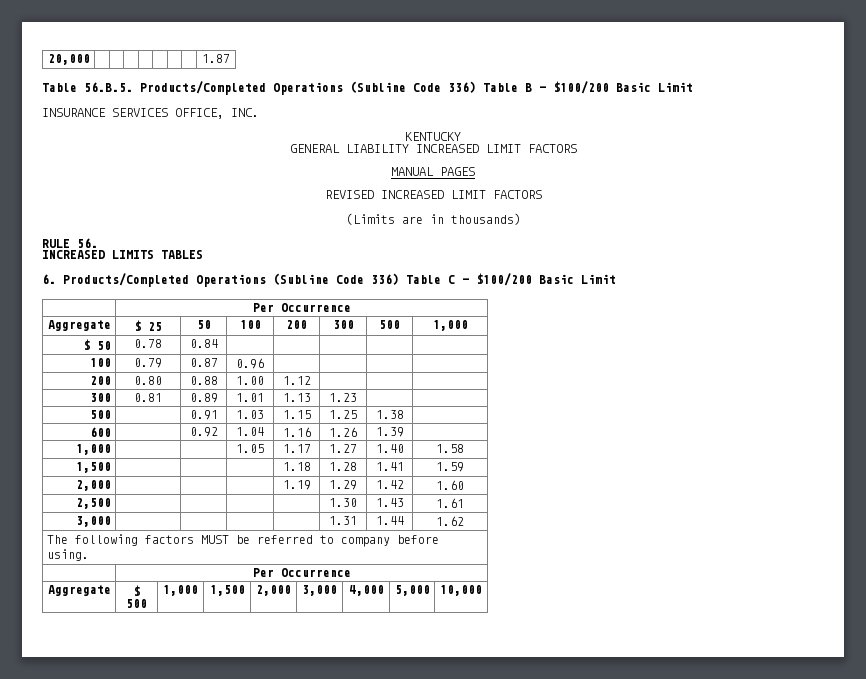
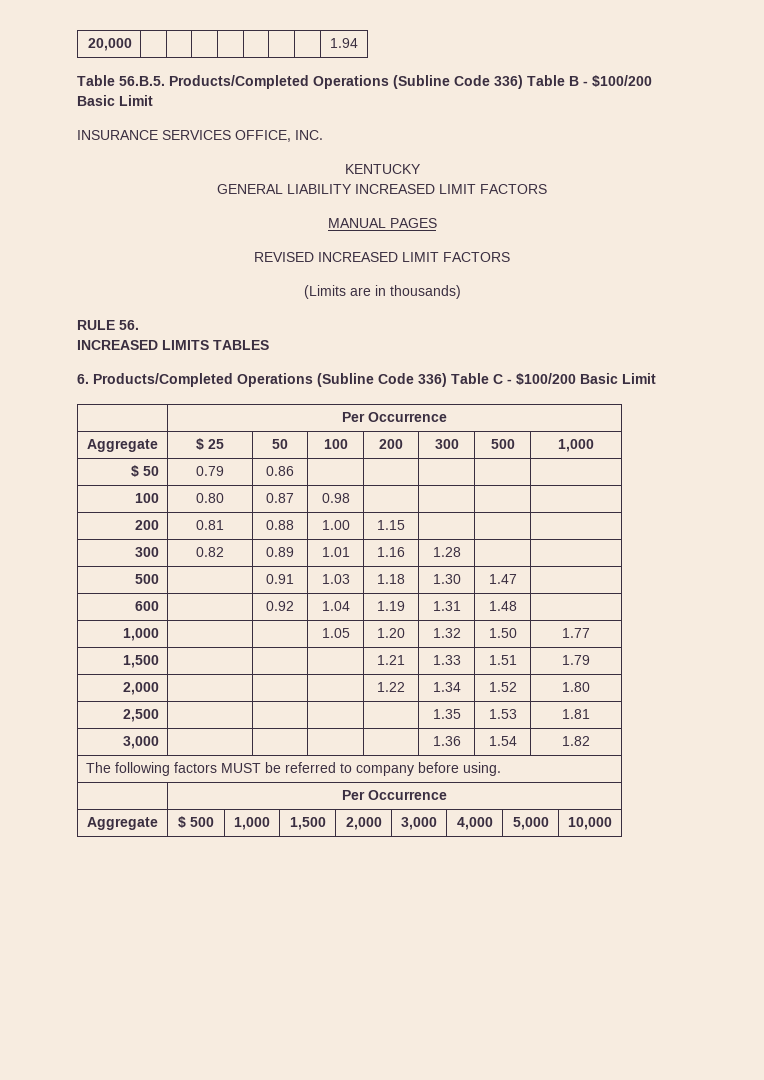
[202,54,230,63] 1.87 -> [330,38,358,48] 1.94
[134,339,162,348] [189,339,218,348] [90,358,112,367] [134,358,162,368] 0.78 | 0.84 | | | | | // 100 | 0.79 -> [196,466,224,476] [266,466,294,476] [134,493,159,503] [196,493,224,503] 0.79 | 0.86 | | | | | // 100 | 0.80
[236,358,264,369] [90,376,112,385] [134,376,162,385] 0.96 | | | | // 200 | 0.80 -> [321,493,350,503] [134,520,159,530] [196,520,224,530] 0.98 | | | | // 200 | 0.81
[282,376,311,385] [90,393,112,402] [134,393,162,402] 1.12 | | | // 300 | 0.81 -> [377,520,405,530] [134,547,159,557] [196,547,224,557] 1.15 | | | // 300 | 0.82
[282,393,311,402] [329,393,357,402] 1.13 | 1.23 -> [377,547,405,557] [432,547,461,557] 1.16 | 1.28
[282,410,311,419] [329,410,357,419] [375,410,404,419] 1.15 | 1.25 | 1.38 -> [377,574,405,584] [432,574,461,584] [488,574,517,584] 1.18 | 1.30 | 1.47
[282,427,311,437] [329,427,357,437] [375,427,404,437] 1.16 | 1.26 | 1.39 -> [377,601,405,611] [432,601,461,611] [488,601,517,611] 1.19 | 1.31 | 1.48
[282,444,311,453] [329,444,357,453] [375,444,404,453] [436,444,464,453] [76,462,112,473] [282,462,311,471] [329,462,357,471] [375,462,404,471] [436,462,464,472] [76,480,112,491] [282,480,311,490] [329,480,357,490] [375,480,404,489] [436,480,464,490] [76,498,112,509] [329,498,357,507] [375,498,404,507] [436,498,464,508] [76,516,112,527] [329,516,357,525] [375,516,404,525] [436,516,464,526] 1.17 | 1.27 | 1.40 | 1.58 // 1,500 | | | | 1.18 | 1.28 | 1.41 | 1.59 // 2,000 | | | | 1.19 | 1.29 | 1.42 | 1.60 // 2,500 | | | | | 1.30 | 1.43 | 1.61 // 3,000 | | | | | 1.31 | 1.44 | 1.62 -> [377,628,405,638] [432,628,461,638] [488,628,517,638] [562,628,590,638] [122,655,159,668] [377,655,405,665] [432,655,461,665] [488,655,517,665] [562,655,590,665] [122,682,159,695] [377,682,405,692] [432,682,461,692] [488,682,517,692] [562,682,590,692] [122,709,159,722] [432,709,461,719] [488,709,517,719] [562,709,590,719] [122,736,159,749] [432,736,461,746] [488,736,517,746] [562,736,590,746] 1.20 | 1.32 | 1.50 | 1.77 // 1,500 | | | | 1.21 | 1.33 | 1.51 | 1.79 // 2,000 | | | | 1.22 | 1.34 | 1.52 | 1.80 // 2,500 | | | | | 1.35 | 1.53 | 1.81 // 3,000 | | | | | 1.36 | 1.54 | 1.82

